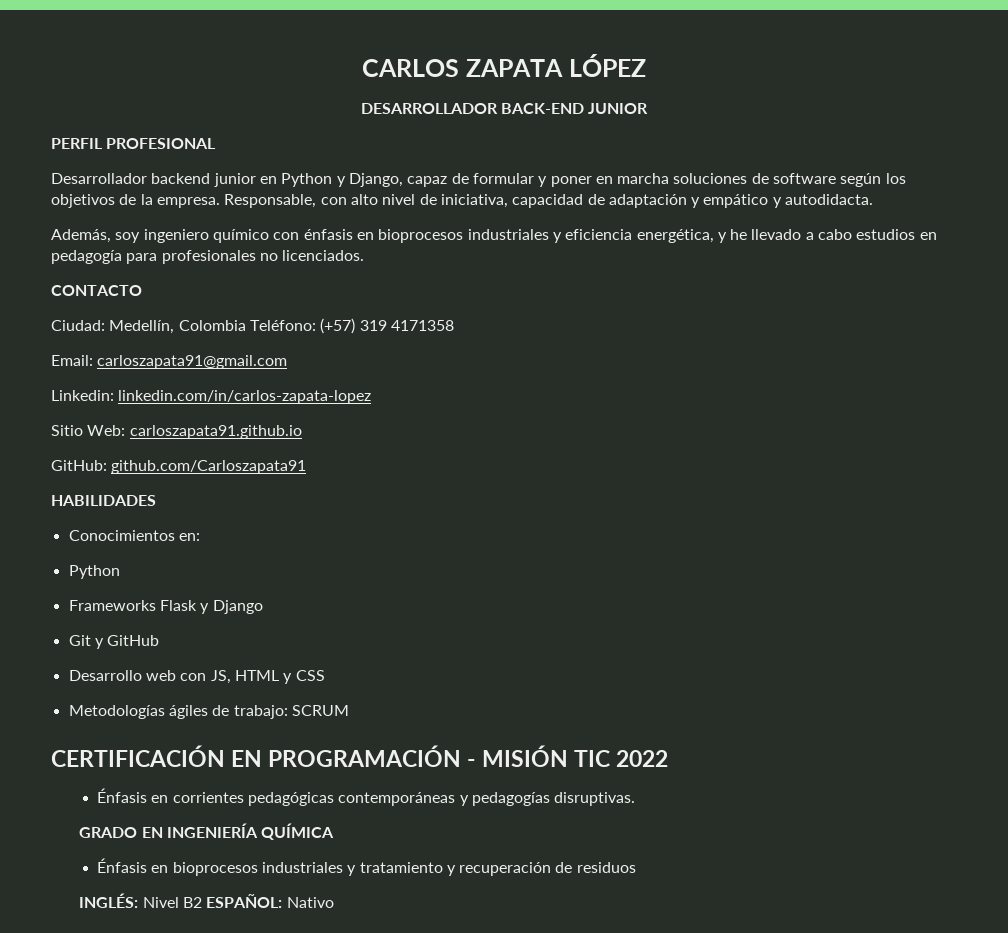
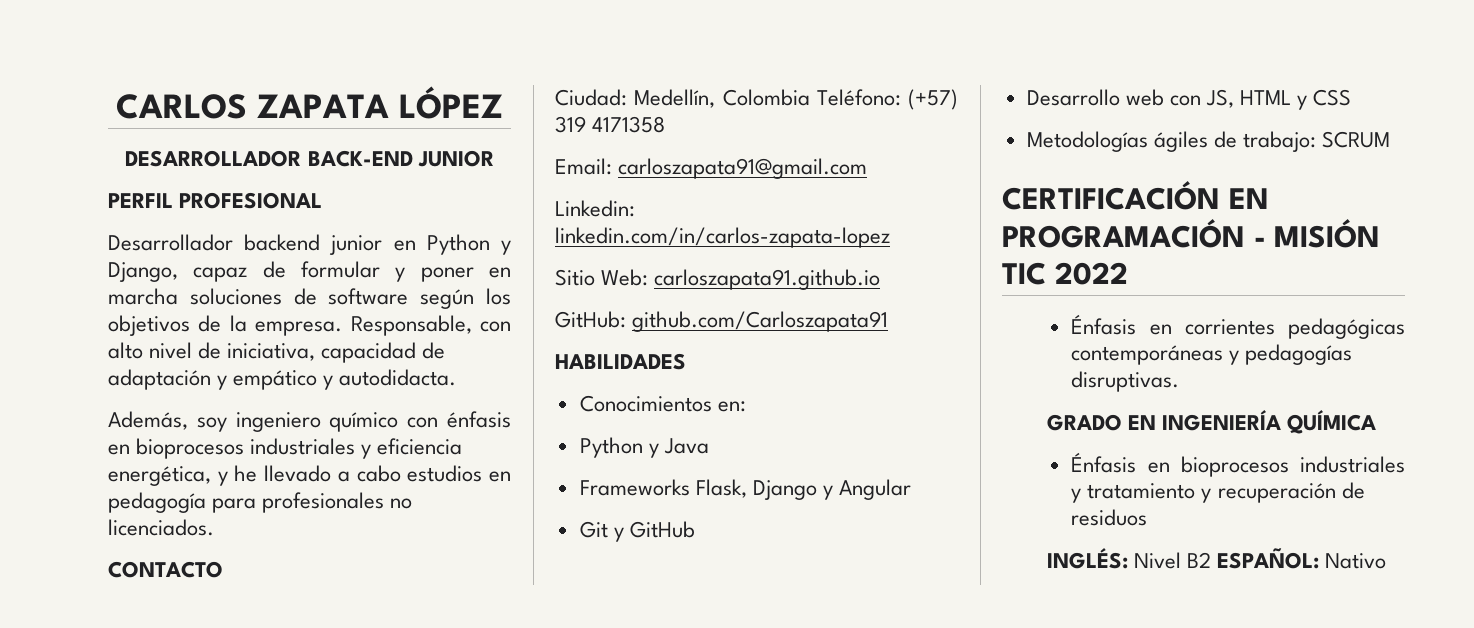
(120, 572) none -> [648,438,709,458] y Java
[159,600,263,614] Flask y Django -> [695,479,912,500] Flask, Django y Angular

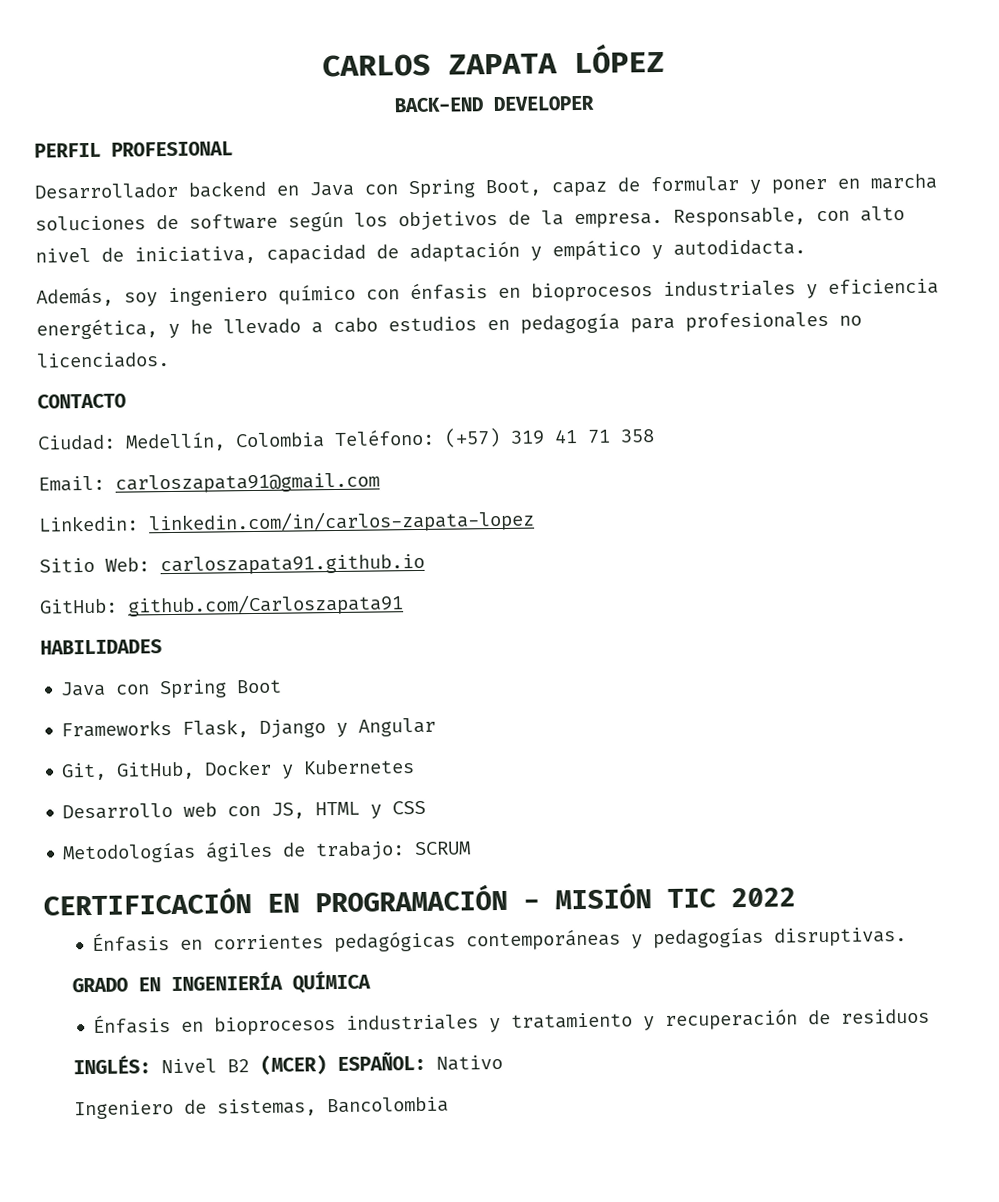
[125,150,494,167] DESARROLLADOR BACK-END JUNIOR -> [393,95,595,113] BACK-END DEVELOPER
[329,234,511,255] [108,262,178,282] junior en Python y Django, -> [276,179,542,199] en Java con Spring Boot,
[592,116,666,133] 4171358 -> [554,429,655,444] 41 71 358
[579,395,746,412] [579,437,709,458] Conocimientos en: // Python y Java -> [60,679,283,699] Java con Spring Boot
[579,521,695,542] Git y GitHub -> [61,759,416,781] Git, GitHub, Docker y Kubernetes
(1211, 560) none -> [260,1054,328,1075] (MCER)
(1386, 561) none -> [74,1096,450,1120] // Ingeniero de sistemas, Bancolombia

